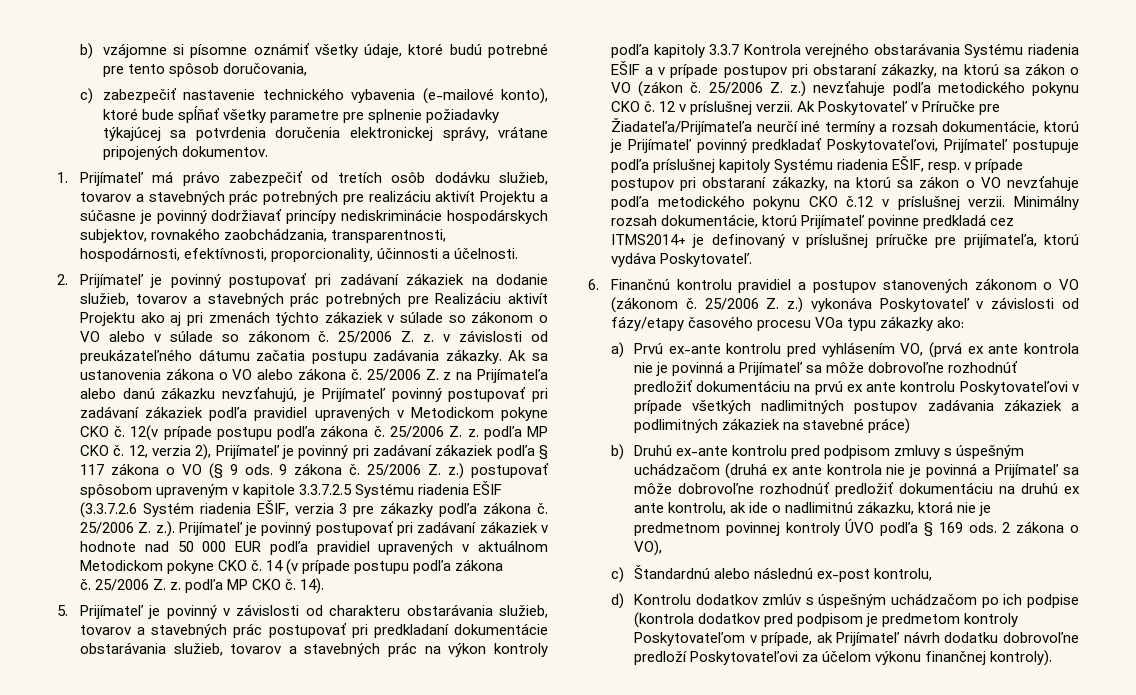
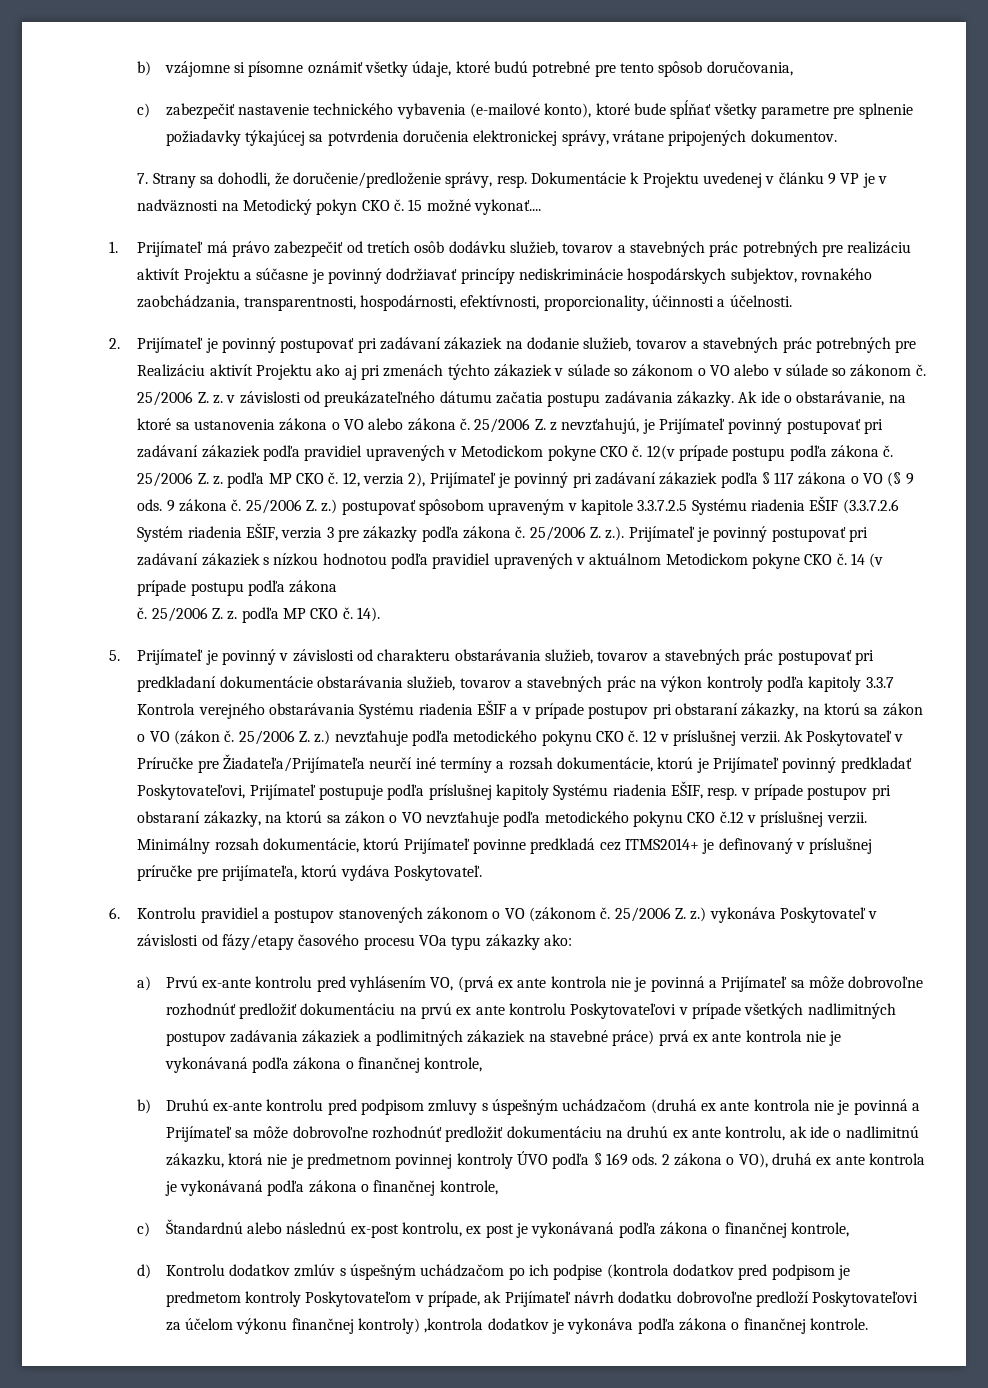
(269, 151) none -> [137,172,887,188] [137,199,541,215] // 7. Strany sa dohodli, že doručenie/predloženie správy, resp. Dokumentácie k Projektu uvedenej v článku 9 VP je v nadväznosti na Metodický pokyn CKO č. 15 možné vykonať....
(527, 355) none -> [760,391,906,406] [137,418,172,430] ide o obstarávanie, na ktoré
[456,369,548,383] [79,387,216,399] na Prijímateľa alebo danú zákazku -> (557, 426) none
[541,525,548,533] [79,541,262,552] v hodnote nad 50 000 EUR -> [263,553,387,566] s nízkou hodnotou
[610,279,732,290] Finančnú kontrolu -> [137,907,197,919] Kontrolu
(911, 426) none -> [658,1030,842,1046] [164,1057,483,1073] prvá ex ante kontrola nie je vykonávaná podľa zákona o finančnej kontrole,
(662, 548) none -> [771,1153,925,1165] [164,1180,498,1196] druhá ex ante kontrola je vykonávaná podľa zákona o finančnej kontrole,
(933, 574) none -> [466,1222,849,1238] ex post je vykonávaná podľa zákona o finančnej kontrole,
[990,650,1053,666] kontroly). -> [358,1318,868,1334] kontroly) ,kontrola dodatkov je vykonáva podľa zákona o finančnej kontrole.

